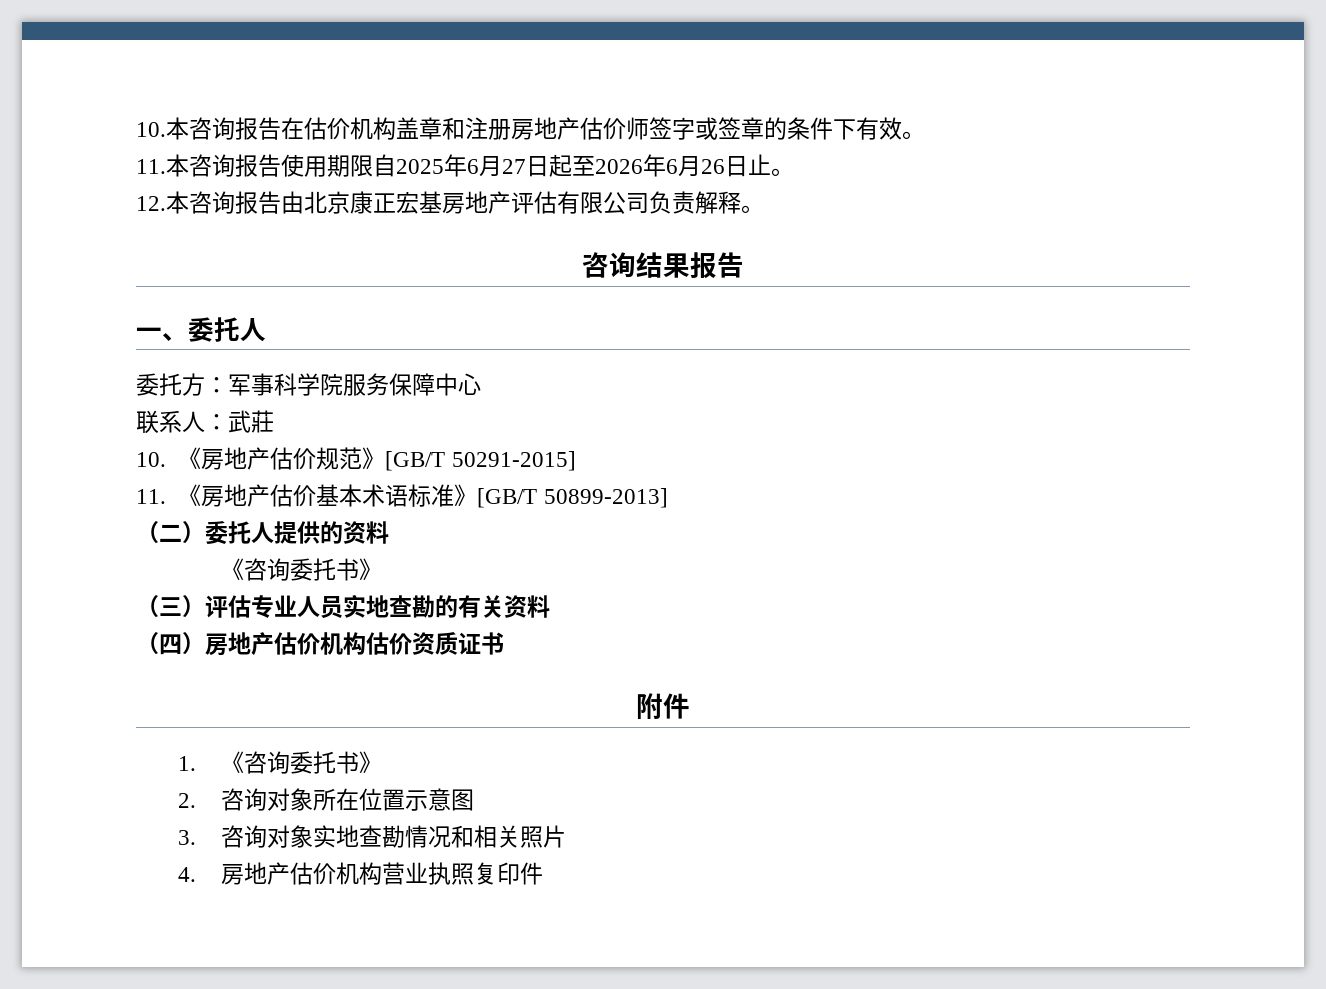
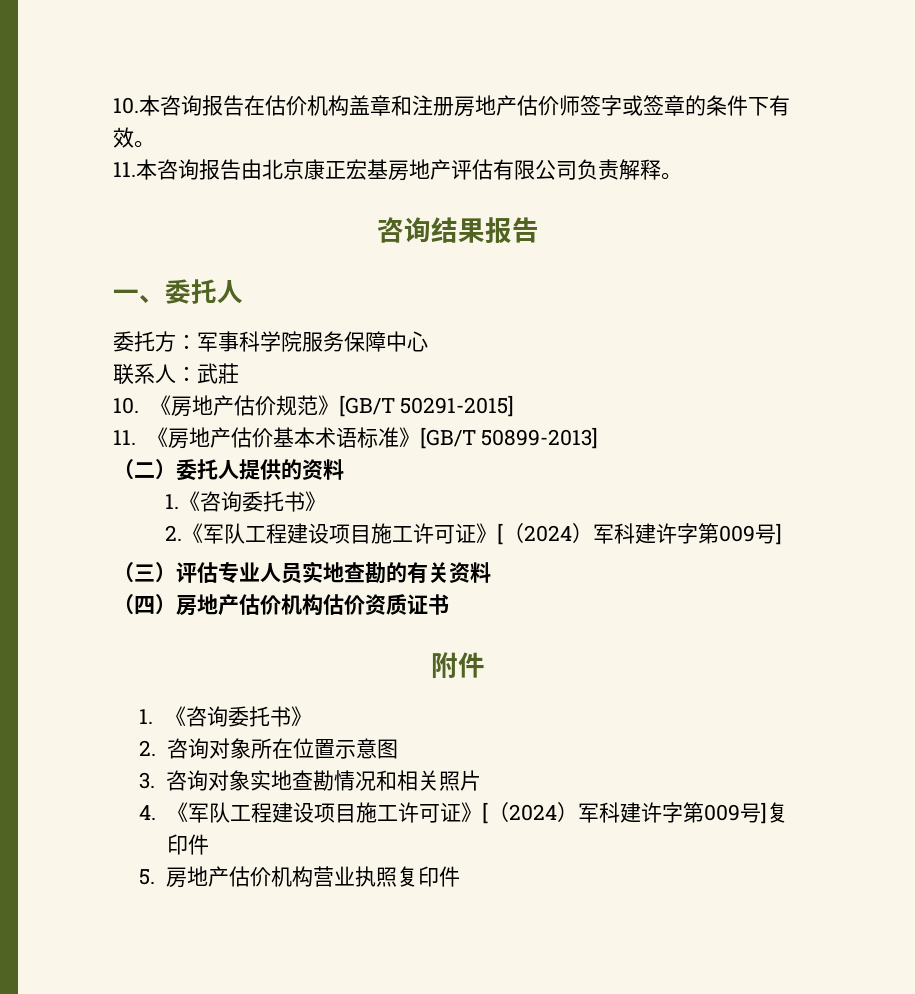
[281,154,794,177] [136,191,281,214] 使用期限自2025年6月27日起至2026年6月26日止。 // 12.本咨询报告 -> (241, 169) none
[220,558,382,581] 《咨询委托书》 -> [165,491,327,512] [165,523,783,545] 1.《咨询委托书》 // 2.《军队工程建设项目施工许可证》[（2024）军科建许字第009号]
(197, 874) none -> [166,802,788,824] [166,834,209,855] [139,869,156,885] 《军队工程建设项目施工许可证》[（2024）军科建许字第009号]复印件 // 5.

